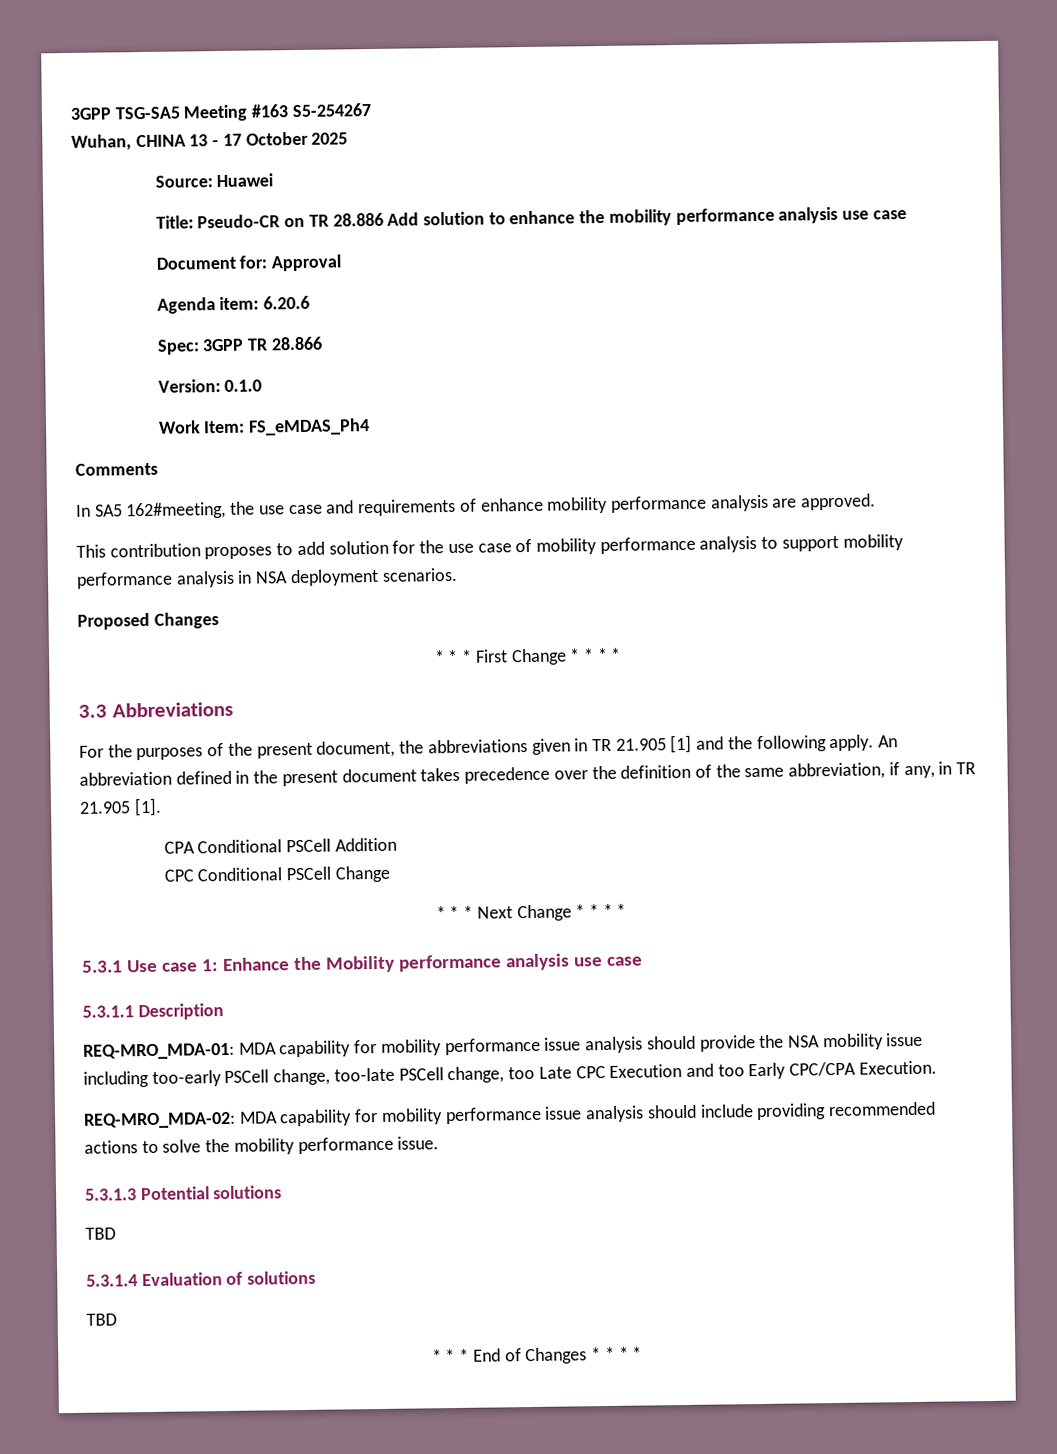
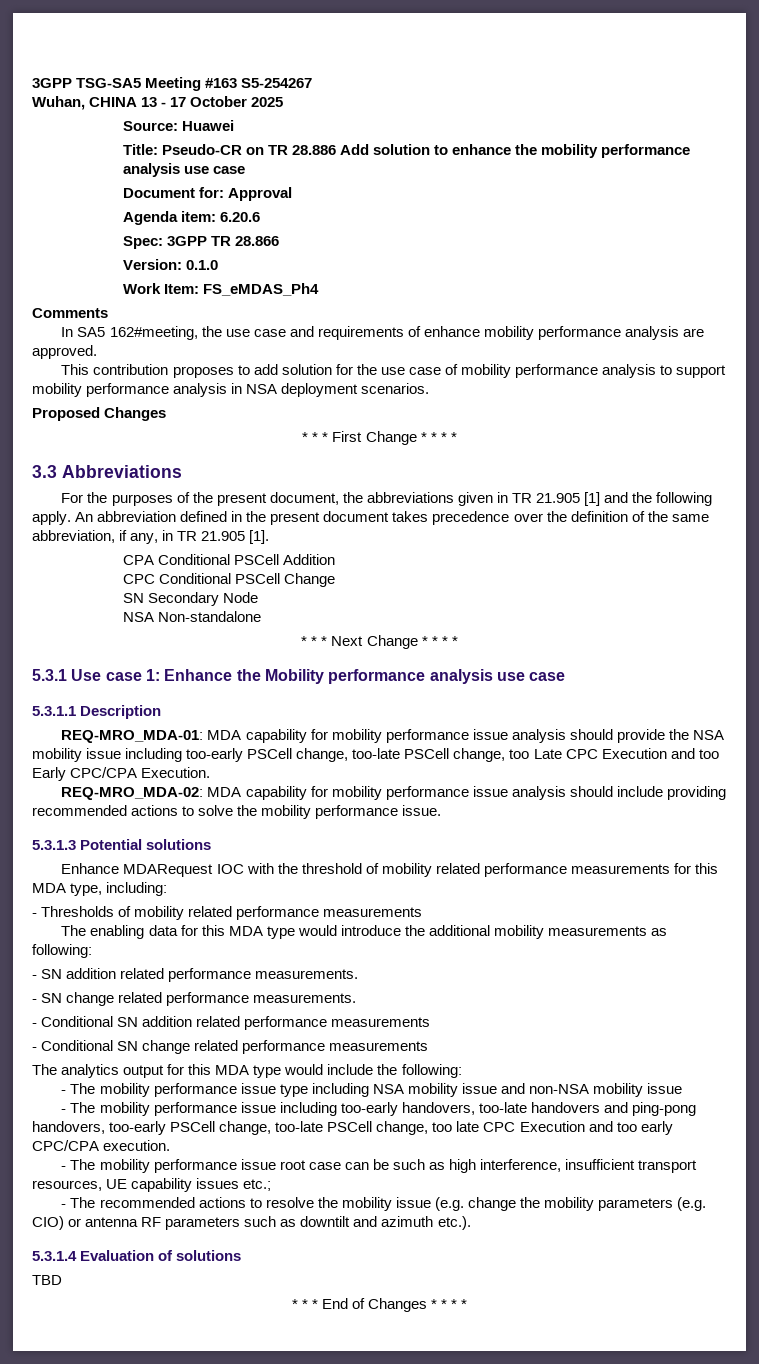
(391, 874) none -> [122,592,258,606] [122,611,261,622] // SN Secondary Node // NSA Non-standalone
[85,1227,116,1240] TBD -> [61,863,718,877] [32,882,168,896] [32,906,423,920] [61,925,668,939] [32,944,92,958] [32,968,359,982] [32,992,357,1006] [32,1016,431,1030] [32,1040,429,1054] [32,1064,462,1078] [61,1083,683,1097] [61,1102,696,1116] [32,1121,673,1135] [32,1140,171,1151] [61,1159,698,1173] [32,1178,272,1192] [61,1197,707,1211] [32,1216,471,1230] Enhance MDARequest IOC with the threshold of mobility related performance measurements for this MDA type, including: // - Thresholds of mobility related performance measurements // The enabling data for this MDA type would introduce the additional mobility measurements as following: // - SN addition related performance measurements. // - SN change related performance measurements. // - Conditional SN addition related performance measurements // - Conditional SN change related performance measurements // The analytics output for this MDA type would include the following: // - The mobility performance issue type including NSA mobility issue and non-NSA mobility issue // - The mobility performance issue including too-early handovers, too-late handovers and ping-pong handovers, too-early PSCell change, too-late PSCell change, too late CPC Execution and too early CPC/CPA execution. // - The mobility performance issue root case can be such as high interference, insufficient transport resources, UE capability issues etc.; // - The recommended actions to resolve the mobility issue (e.g. change the mobility parameters (e.g. CIO) or antenna RF parameters such as downtilt and azimuth etc.).

